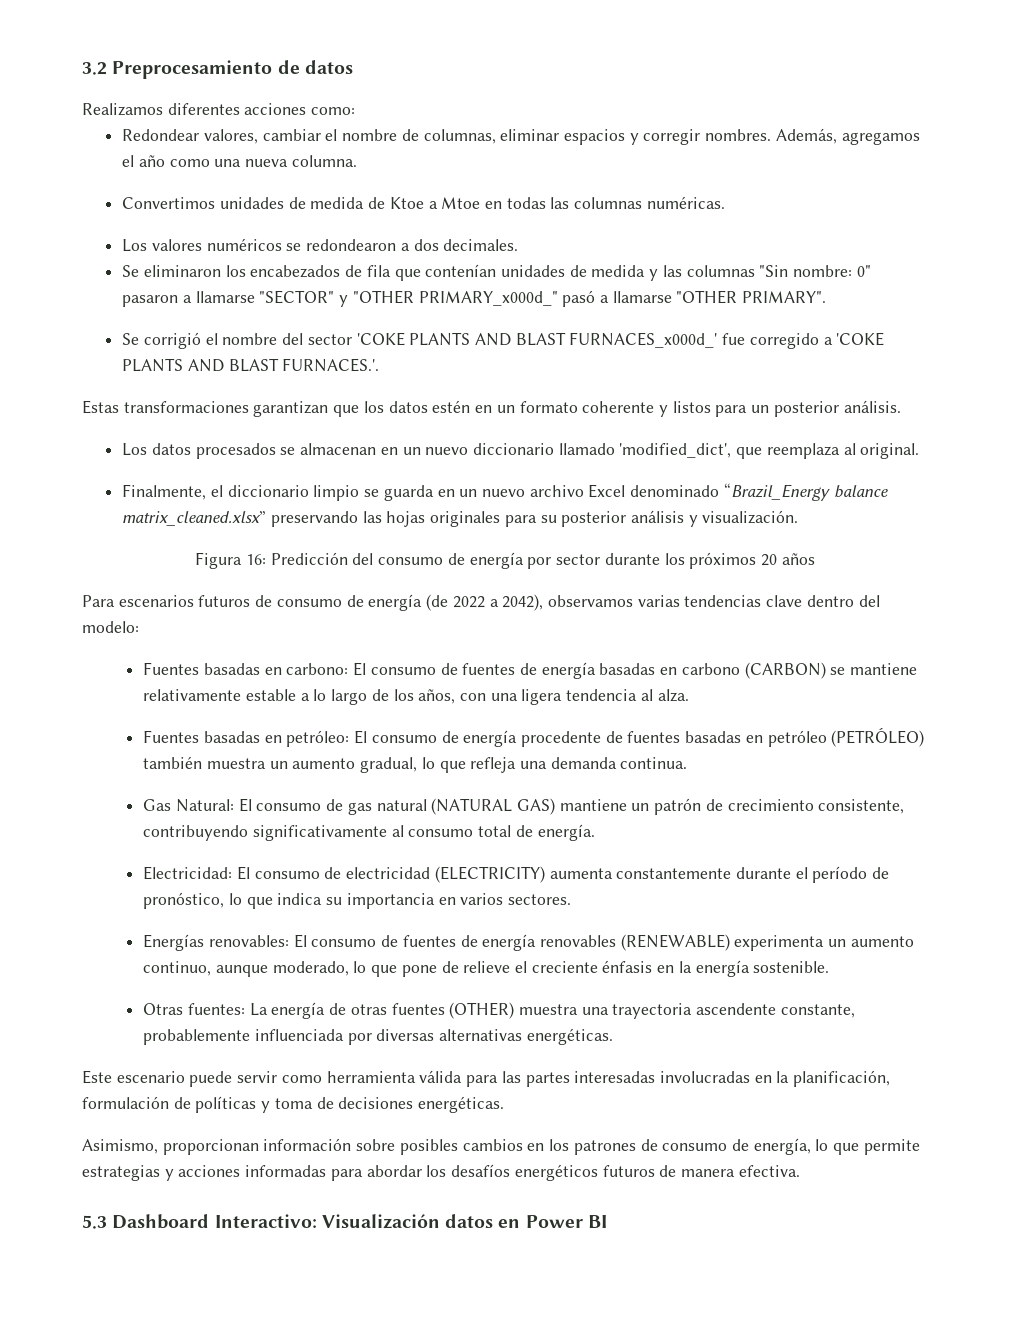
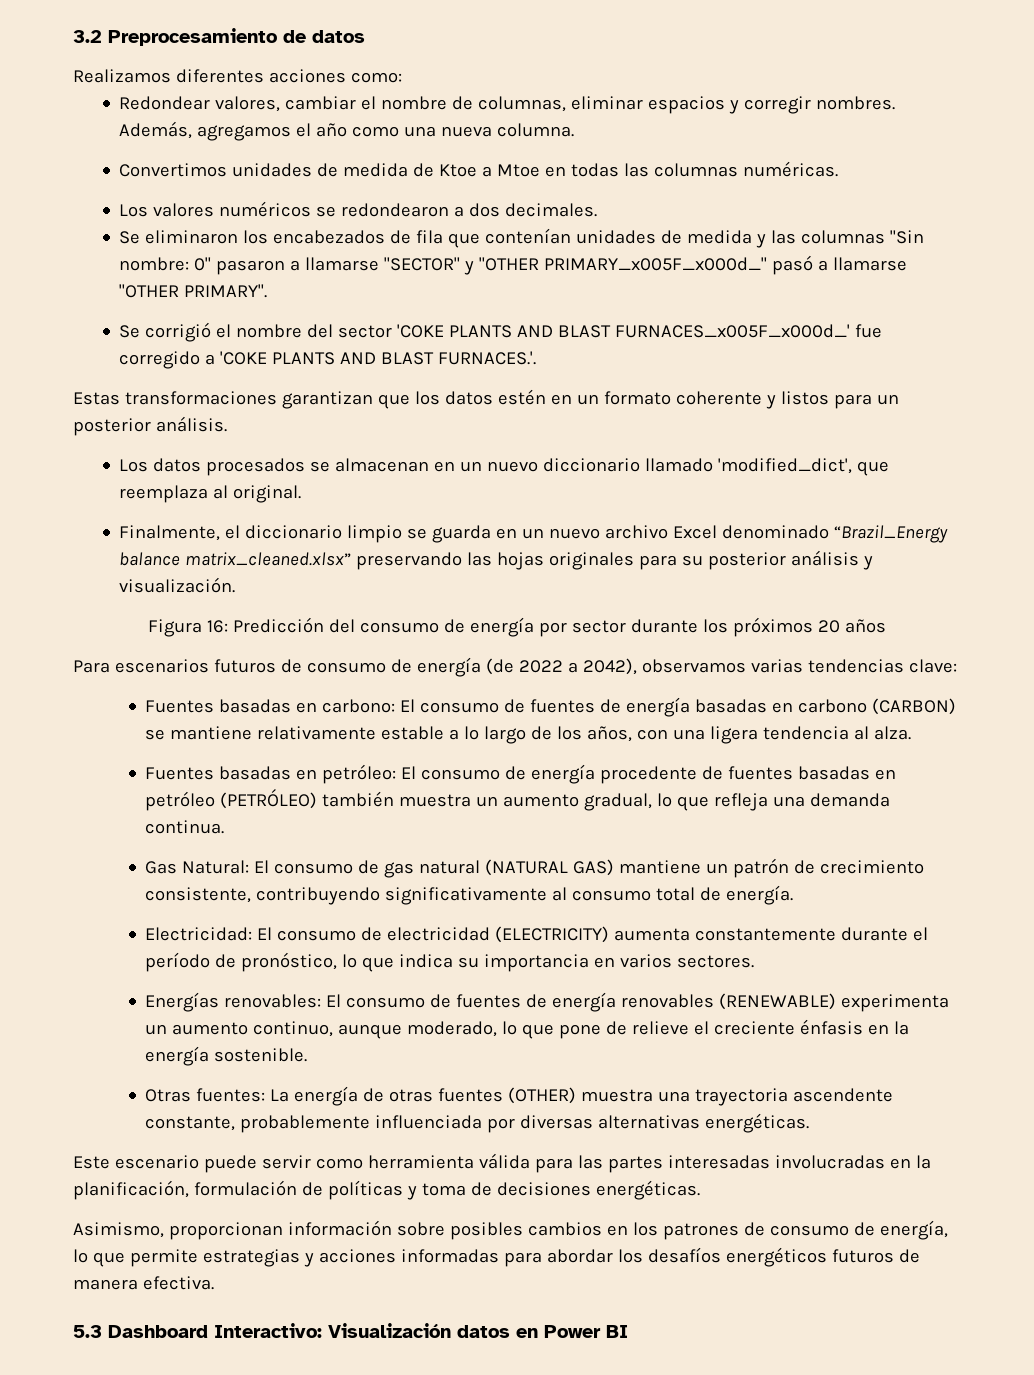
[418,291,558,306] PRIMARY_x000d_" -> [544,257,768,271] PRIMARY_x005F_x000d_"
[569,332,718,348] FURNACES_x000d_' -> [615,324,851,338] FURNACES_x005F_x000d_'
[766,595,880,607] [82,621,139,633] clave dentro del modelo: -> [908,659,957,673] clave:

